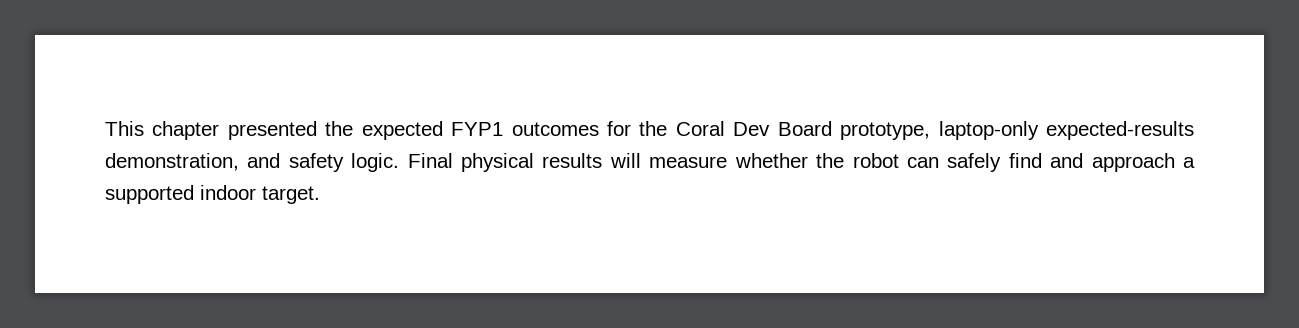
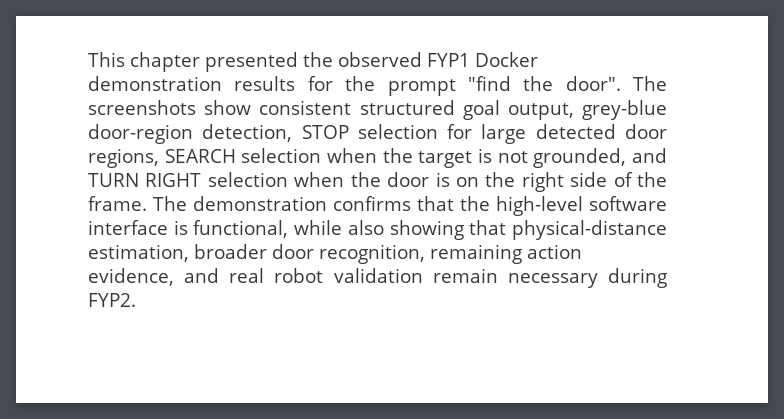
[361,121,1194,140] [105,153,1195,172] [105,185,320,204] expected FYP1 outcomes for the Coral Dev Board prototype, laptop-only expected-results demonstration, and safety logic. Final physical results will measure whether the robot can safely find and approach a supported indoor target. -> [338,52,538,67] [88,76,667,96] [88,100,668,120] [88,124,667,144] [88,148,668,168] [88,172,667,192] [88,196,667,216] [88,220,667,240] [88,244,582,264] [88,268,667,288] [88,293,136,307] observed FYP1 Docker demonstration results for the prompt "find the door". The screenshots show consistent structured goal output, grey-blue door-region detection, STOP selection for large detected door regions, SEARCH selection when the target is not grounded, and TURN RIGHT selection when the door is on the right side of the frame. The demonstration confirms that the high-level software interface is functional, while also showing that physical-distance estimation, broader door recognition, remaining action evidence, and real robot validation remain necessary during FYP2.

